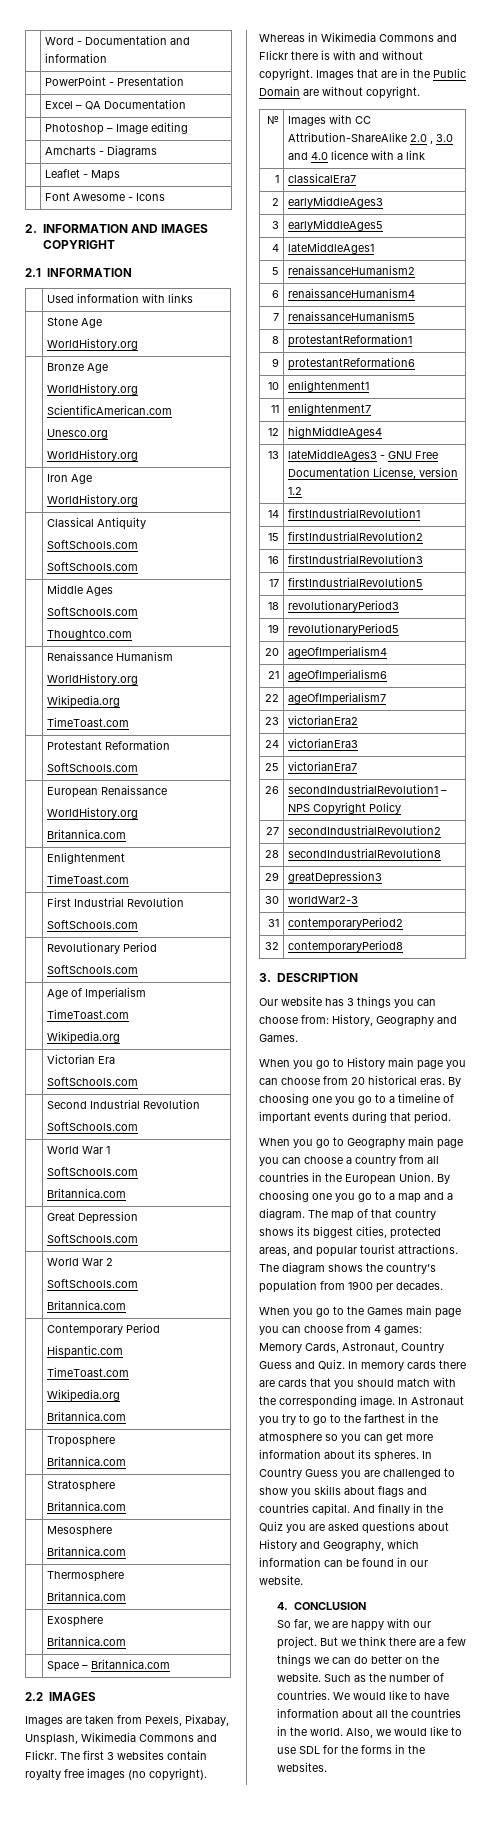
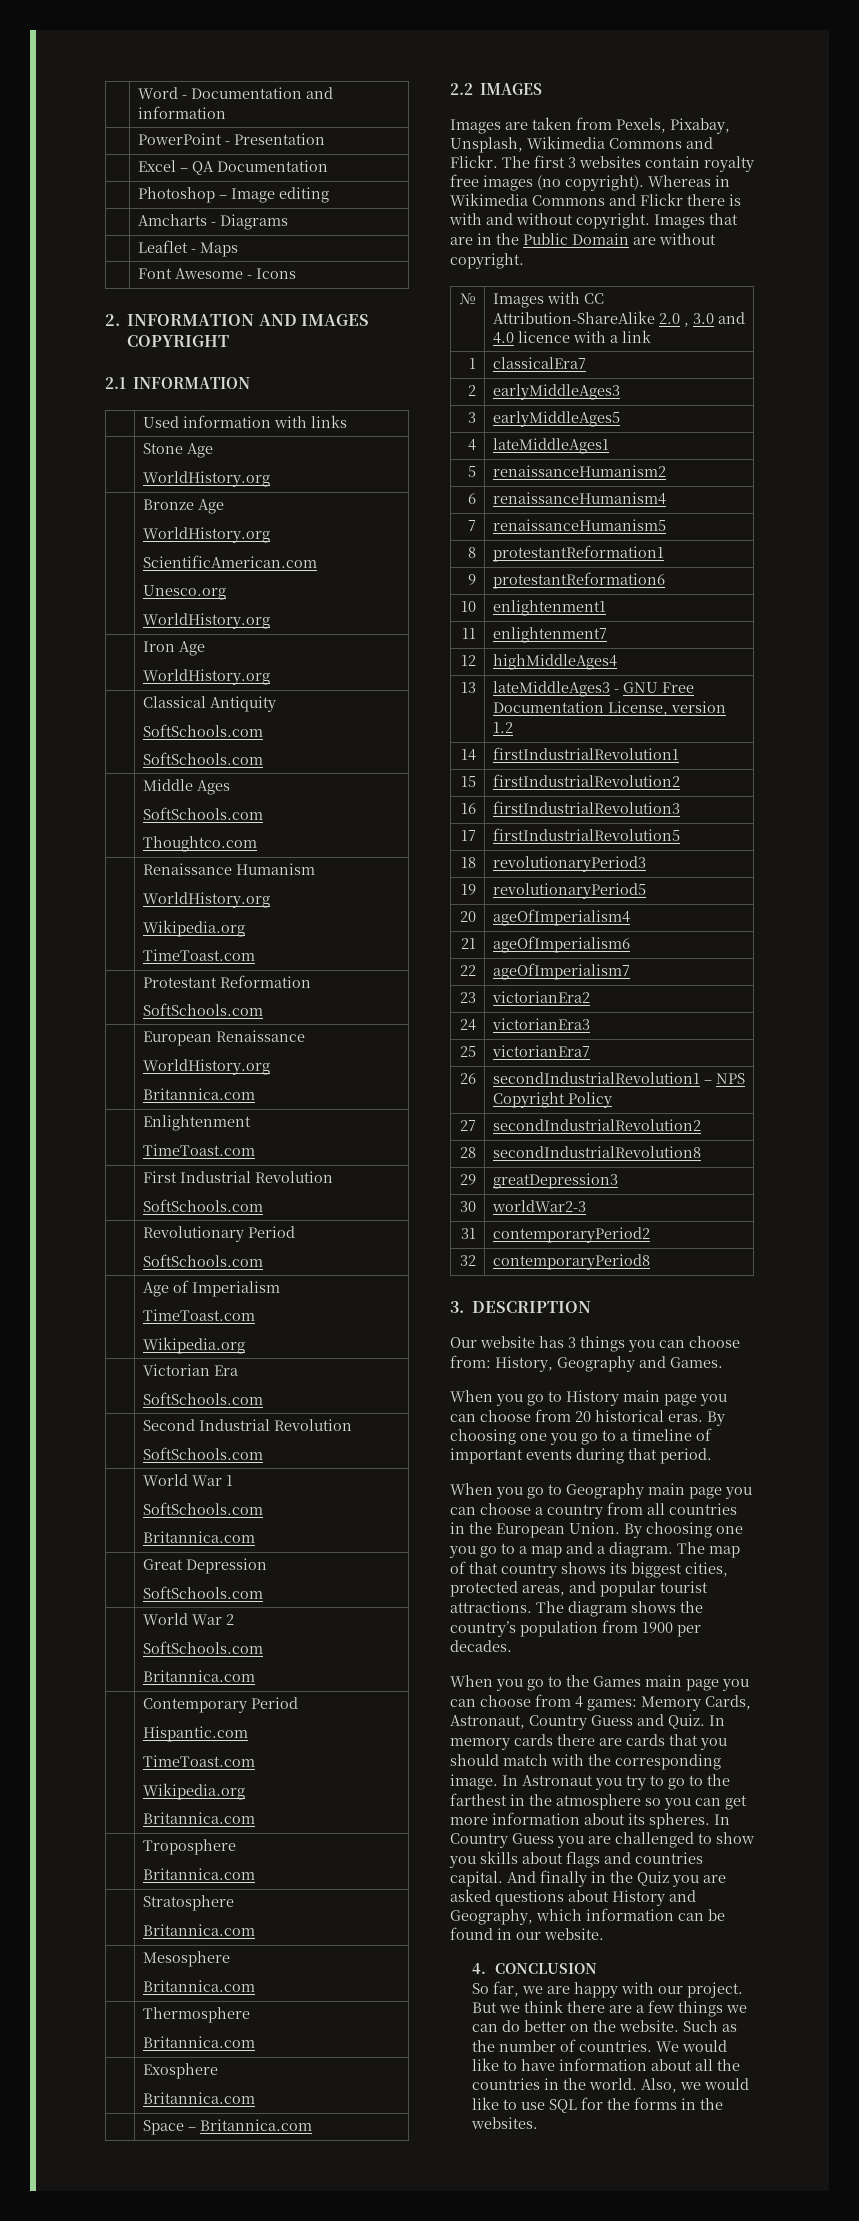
[298,1746,320,1754] SDL -> [549,2099,578,2113] SQL

